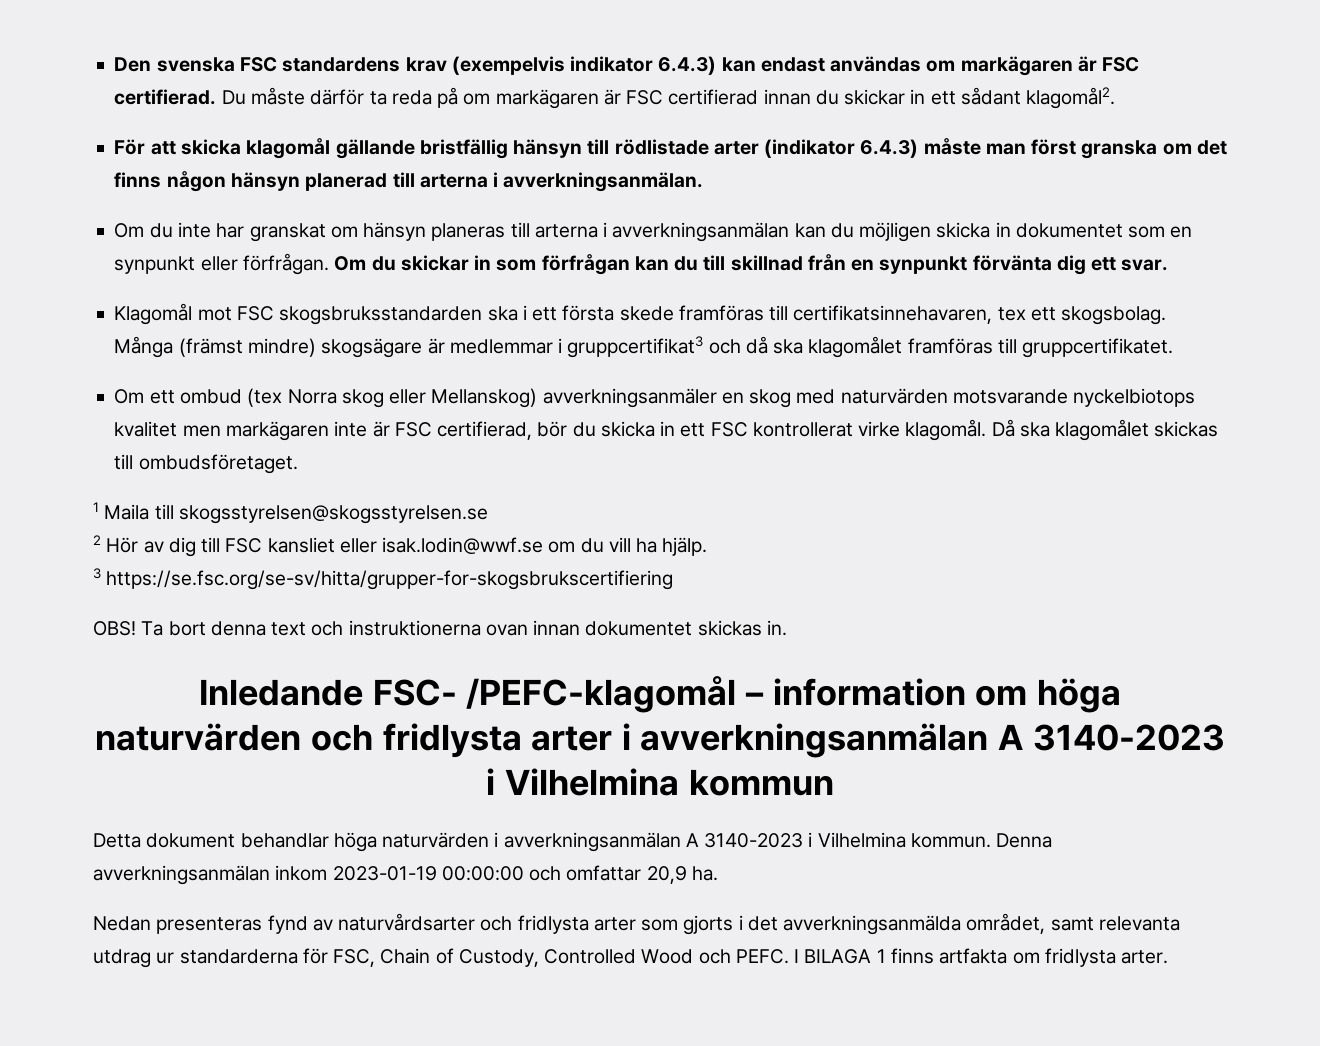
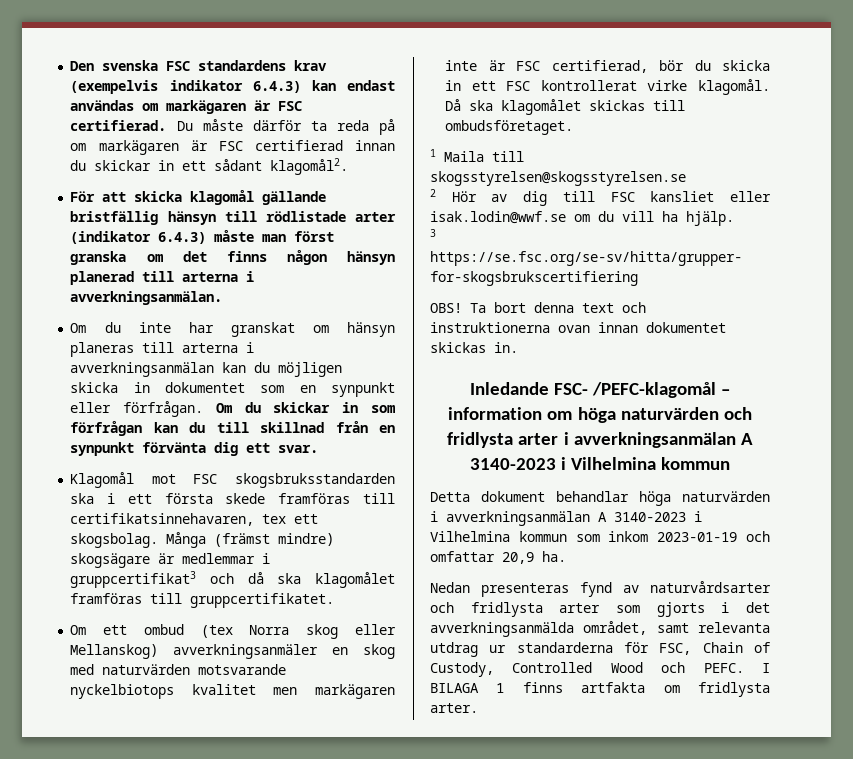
[910,833,1053,848] [93,865,270,885] kommun. Denna avverkningsanmälan -> [518,531,600,542] kommun som
[441,866,524,881] 00:00:00 -> (738, 537) none

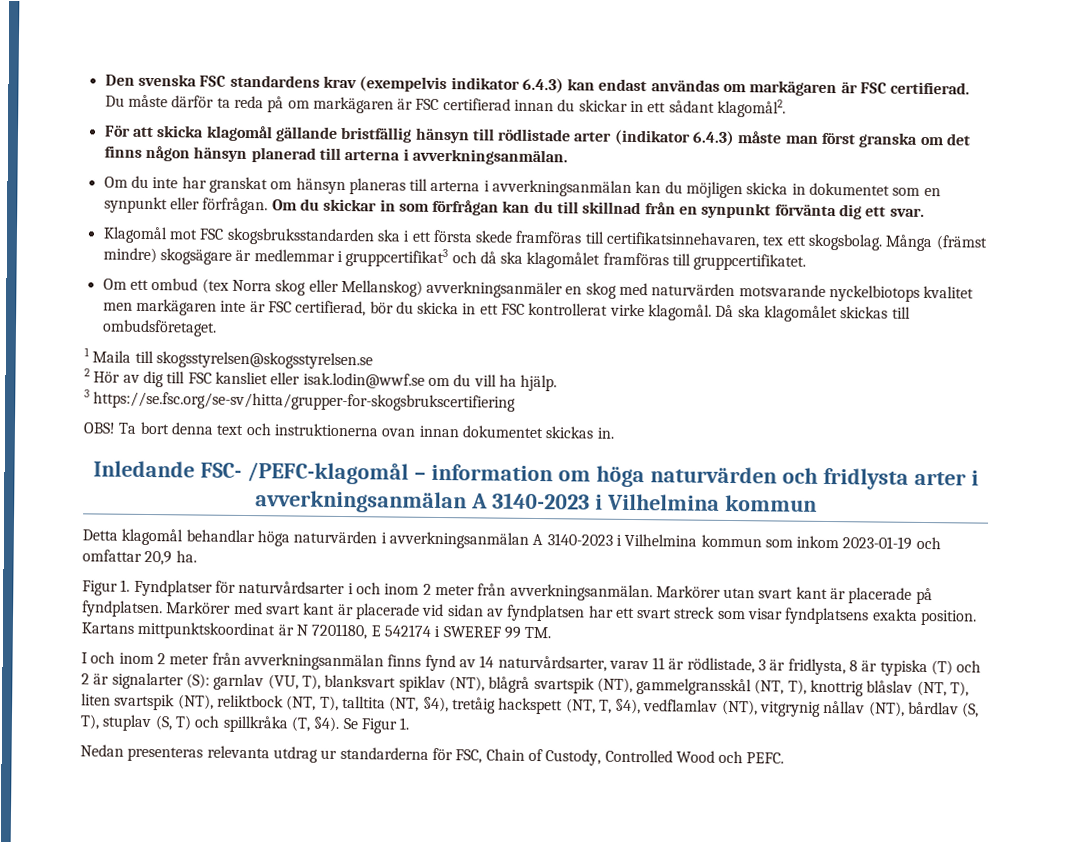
[481,491,545,502] dokument -> [121,528,184,546] klagomål
[430,581,771,597] [430,602,770,617] [430,621,689,637] Nedan presenteras fynd av naturvårdsarter och fridlysta arter som gjorts i det avverkningsanmälda området, samt -> [82,579,933,605] [82,600,978,626] [81,621,552,640] [81,651,982,677] [81,672,970,697] [81,693,980,718] [80,714,410,734] [80,744,204,762] Figur 1. Fyndplatser för naturvårdsarter i och inom 2 meter från avverkningsanmälan. Markörer utan svart kant är placerade på fyndplatsen. Markörer med svart kant är placerade vid sidan av fyndplatsen har ett svart streck som visar fyndplatsens exakta position. Kartans mittpunktskoordinat är N 7201180, E 542174 i SWEREF 99 TM. // I och inom 2 meter från avverkningsanmälan finns fynd av 14 naturvårdsarter, varav 11 är rödlistade, 3 är fridlysta, 8 är typiska (T) och 2 är signalarter (S): garnlav (VU, T), blanksvart spiklav (NT), blågrå svartspik (NT), gammelgransskål (NT, T), knottrig blåslav (NT, T), liten svartspik (NT), reliktbock (NT, T), talltita (NT, §4), tretåig hackspett (NT, T, §4), vedflamlav (NT), vitgrynig nållav (NT), bårdlav (S, T), stuplav (S, T) och spillkråka (T, §4). Se Figur 1. // Nedan presenteras
[762,663,770,673] [430,682,770,697] [430,703,478,713] I BILAGA 1 finns artfakta om fridlysta arter. -> (785, 758) none

